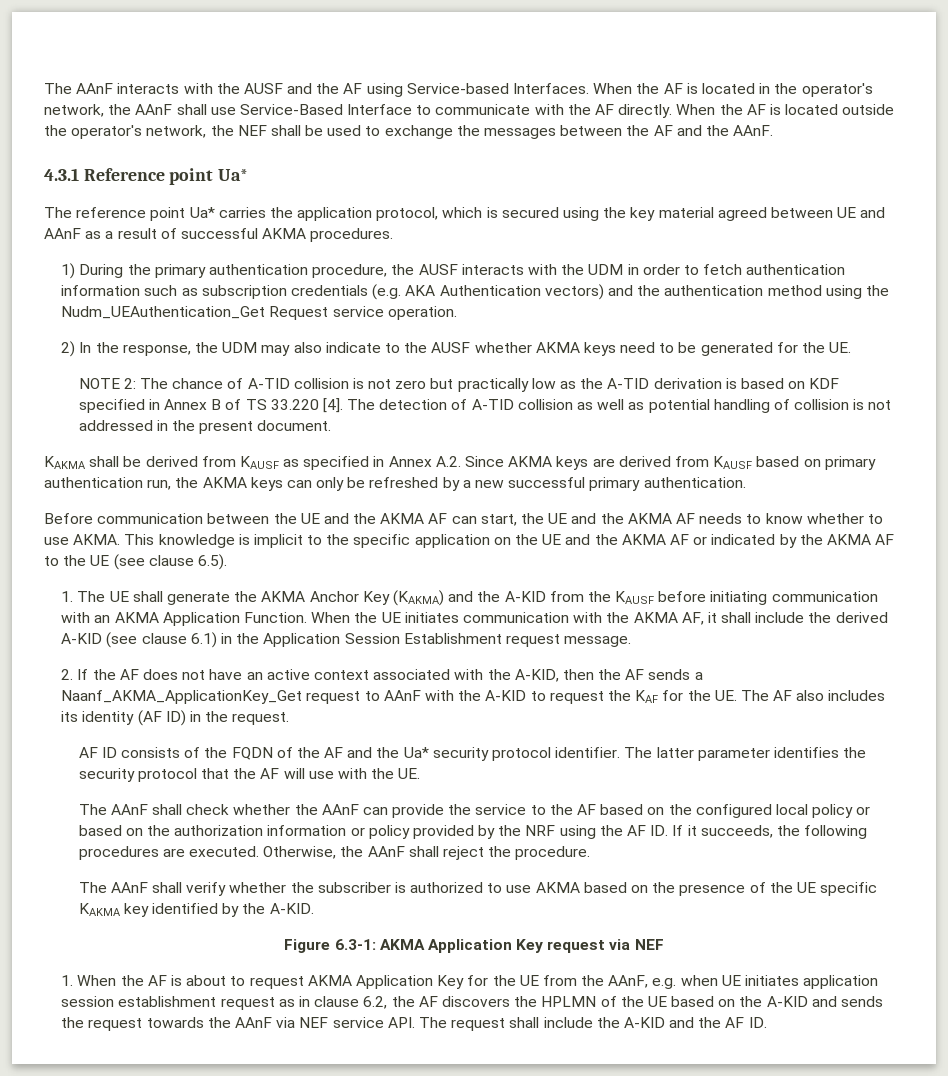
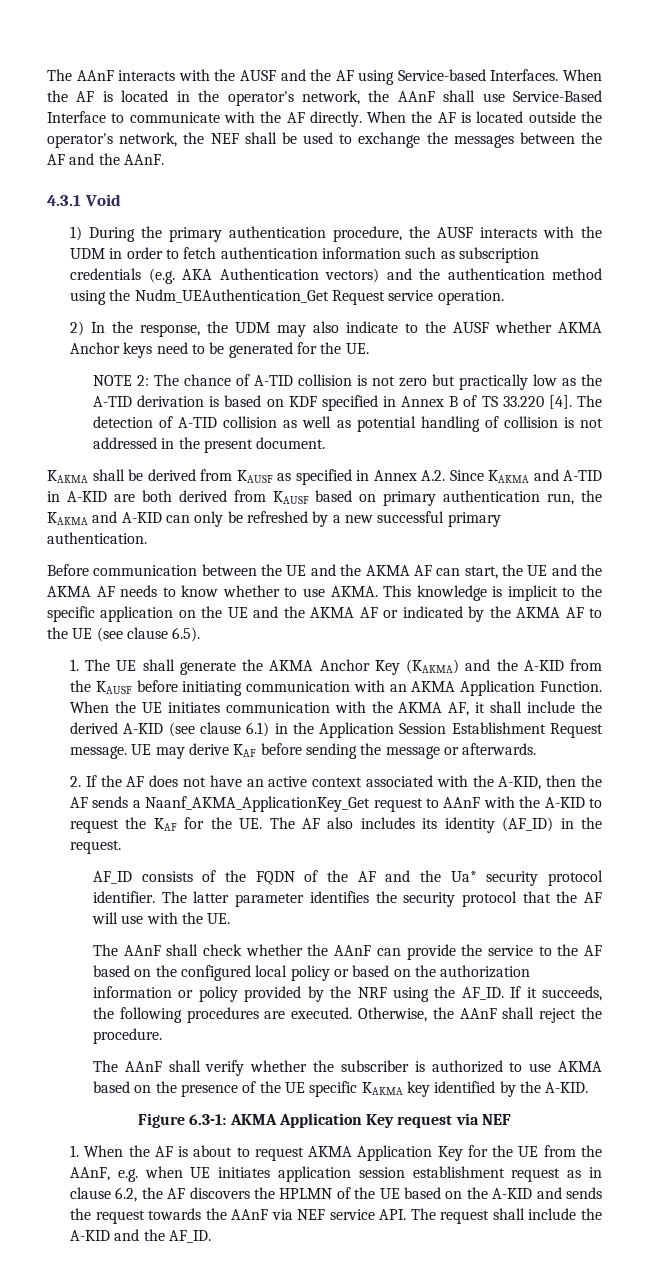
[83,168,249,185] [44,207,886,221] [44,228,394,242] Reference point Ua* // The reference point Ua* carries the application protocol, which is secured using the key material agreed between UE and AAnF as a result of successful AKMA procedures. -> [84,194,121,206] Void
(580, 347) none -> [70,342,121,354] Anchor
[508,456,615,470] AKMA keys are -> [488,469,602,483] [47,490,172,502] KAKMA and A-TID in A-KID are both
[202,477,283,491] AKMA keys -> [47,511,162,525] KAKMA and A-KID
[505,634,560,647] request -> [550,723,604,738] Request
(632, 641) none -> [131,743,537,759] UE may derive KAF before sending the message or afterwards.
[137,710,186,726] (AF ID) -> [502,817,554,832] (AF_ID)
[78,747,117,758] AF ID -> [93,871,133,884] AF_ID
[626,825,669,836] AF ID. -> [461,987,504,1000] AF_ID.
[725,1017,767,1028] AF ID. -> [168,1230,211,1243] AF_ID.

